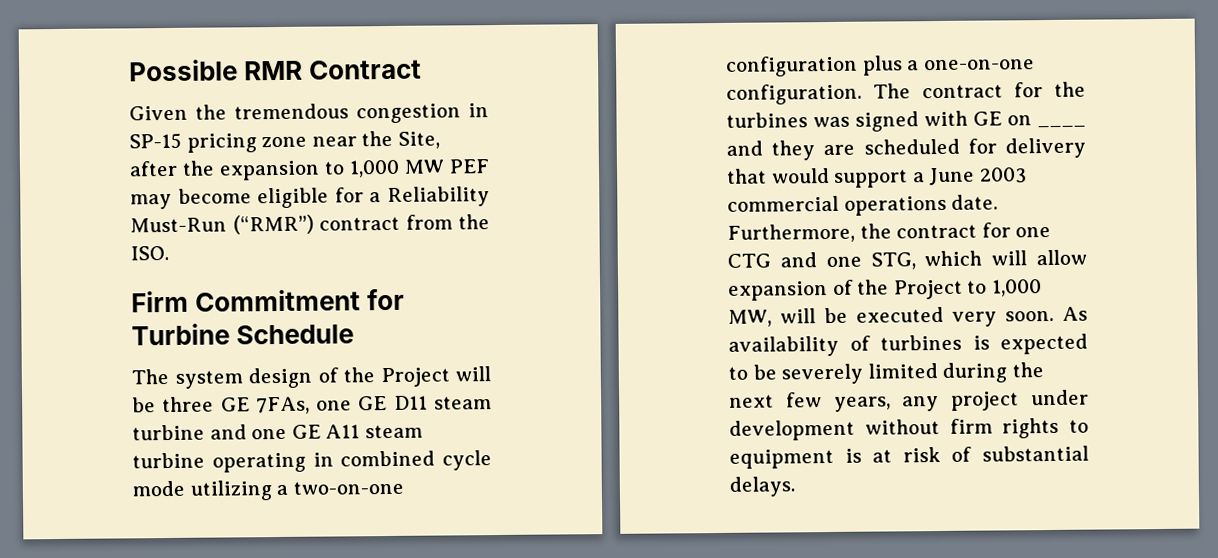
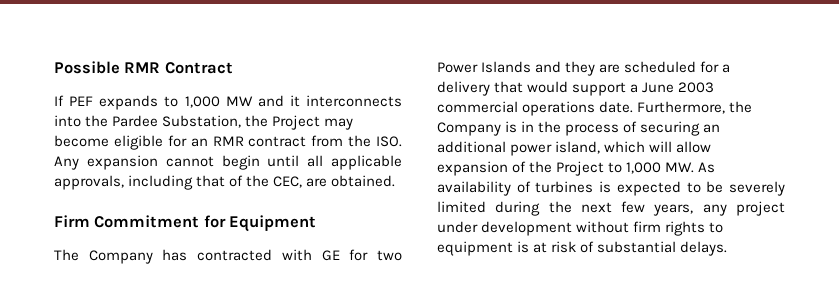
[129,103,489,124] [129,130,440,153] [129,159,490,181] [130,186,490,210] [130,214,490,235] [130,245,169,261] Given the tremendous congestion in SP-15 pricing zone near the Site, after the expansion to 1,000 MW PEF may become eligible for a Reliability Must-Run (“RMR”) contract from the ISO. -> [54,95,402,110] [54,115,354,130] [54,135,402,150] [54,155,402,170] [54,175,396,190] If PEF expands to 1,000 MW and it interconnects into the Pardee Substation, the Project may become eligible for an RMR contract from the ISO. Any expansion cannot begin until all applicable approvals, including that of the CEC, are obtained.
[131,323,355,346] [131,366,491,389] [132,395,492,415] [132,424,423,441] [132,450,492,473] [132,480,404,501] [725,55,1035,77] [726,81,1086,105] [726,110,1086,132] Turbine Schedule // The system design of the Project will be three GE 7FAs, one GE D11 steam turbine and one GE A11 steam turbine operating in combined cycle mode utilizing a two-on-one configuration plus a one-on-one configuration. The contract for the turbines was signed with GE on ____ -> [229,215,317,232] [54,249,403,264] [437,61,532,73] Equipment // The Company has contracted with GE for two Power Islands
(997, 146) none -> [722,64,731,73] a
[896,222,1052,239] [727,252,916,270] contract for one CTG and one STG, -> [437,121,721,136] [437,141,601,156] Company is in the process of securing an additional power island,
[728,306,1054,327] MW, will be executed very soon. -> [665,162,695,173] MW.

